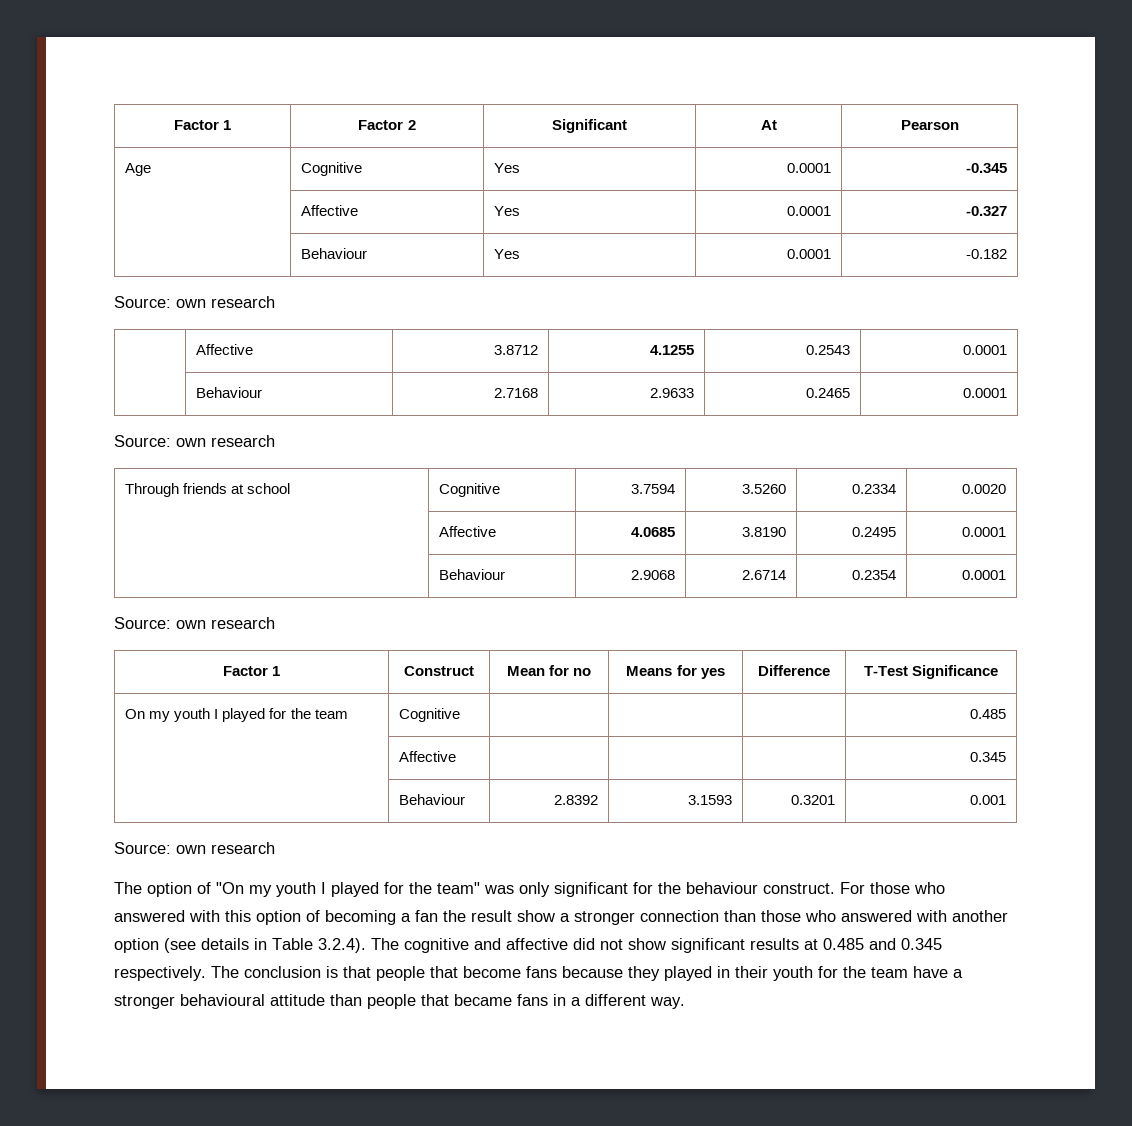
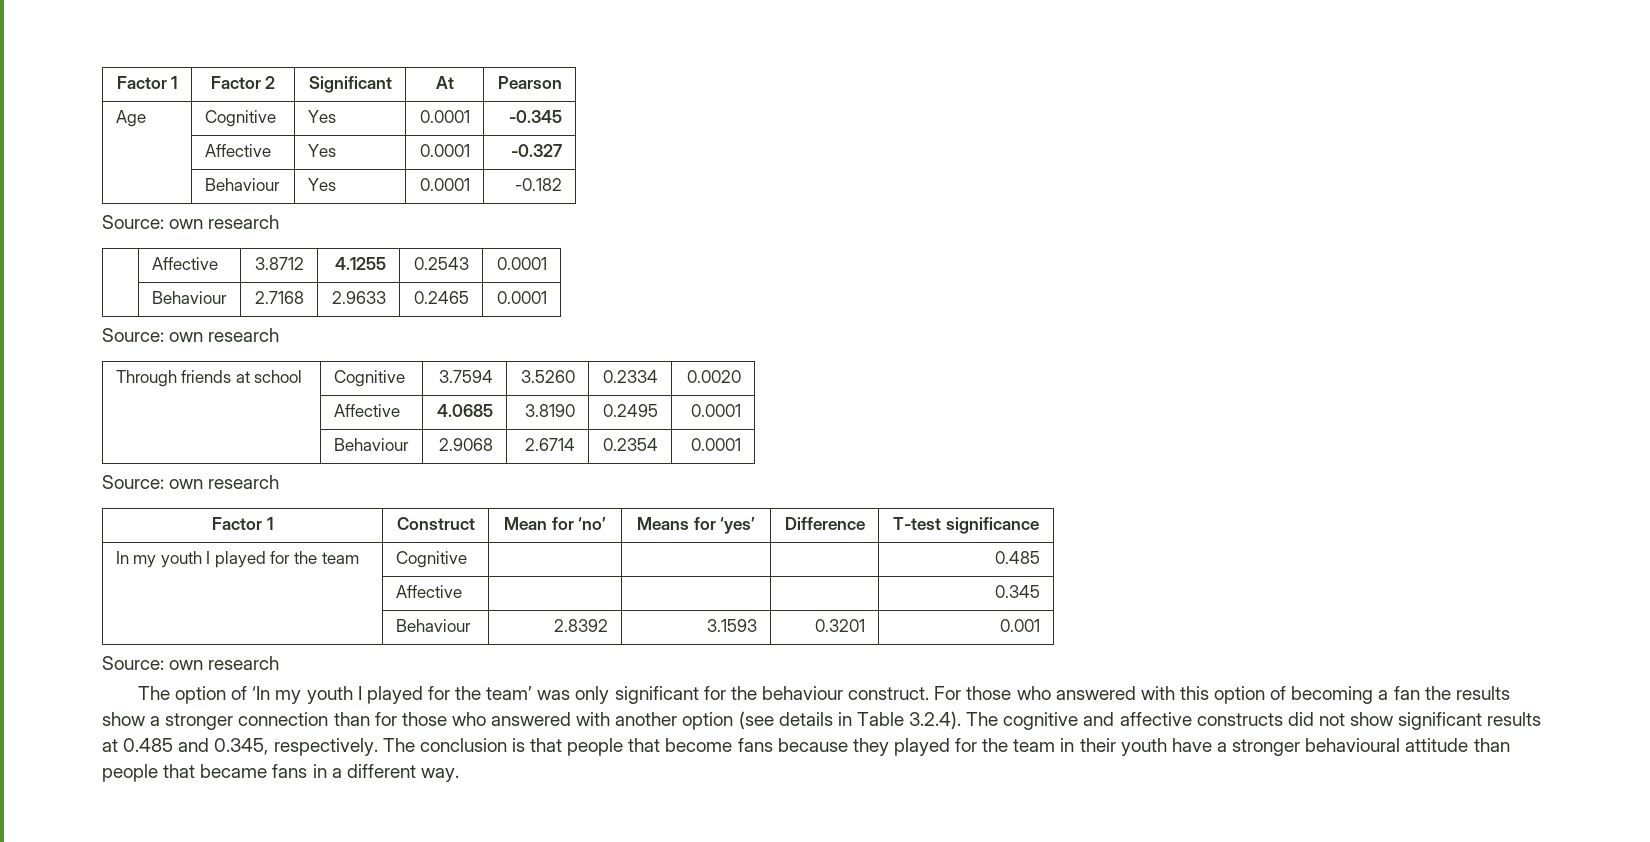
[573,668,592,676] no -> [578,517,607,530] ‘no’
[700,668,725,679] yes -> [720,517,756,534] ‘yes’
[863,665,999,679] [125,709,146,719] T-Test Significance // On -> [893,517,1039,534] [115,551,129,564] T-test significance // In
[216,882,480,897] "On my youth I played for the team" -> [252,686,533,704] ‘In my youth I played for the team’
[471,910,512,922] result -> [1455,686,1510,700] results
(756, 916) none -> [374,712,397,726] for
(568, 944) none -> [1196,713,1283,726] constructs
[901,938,942,950] 0.345 -> [214,738,269,755] 0.345,
[717,966,908,981] in their youth for the team -> [955,738,1167,756] for the team in their youth

